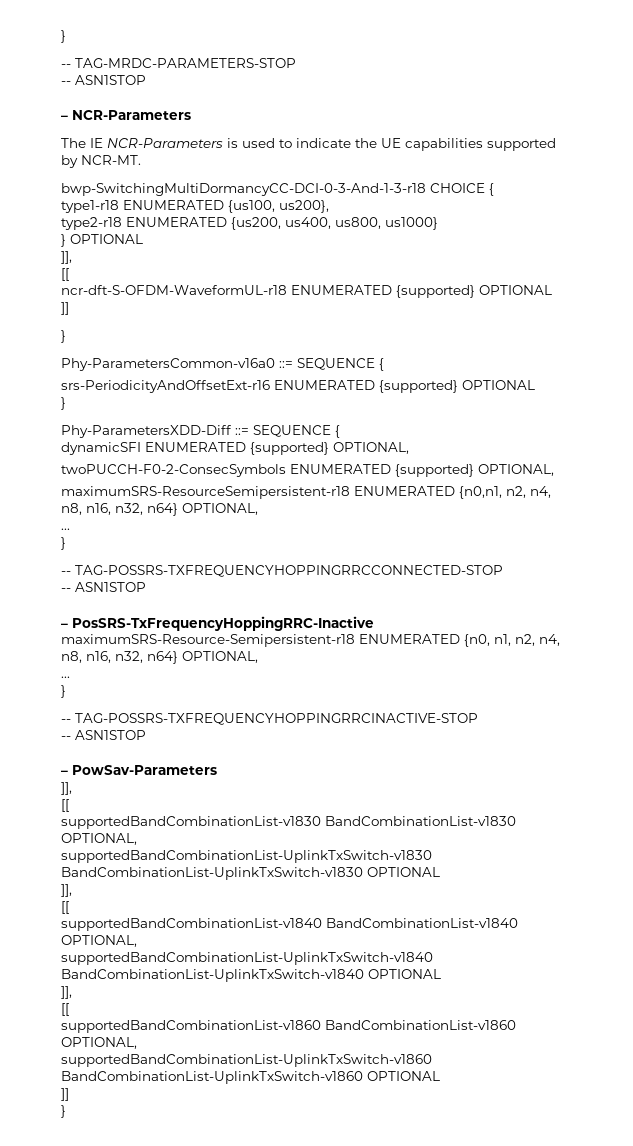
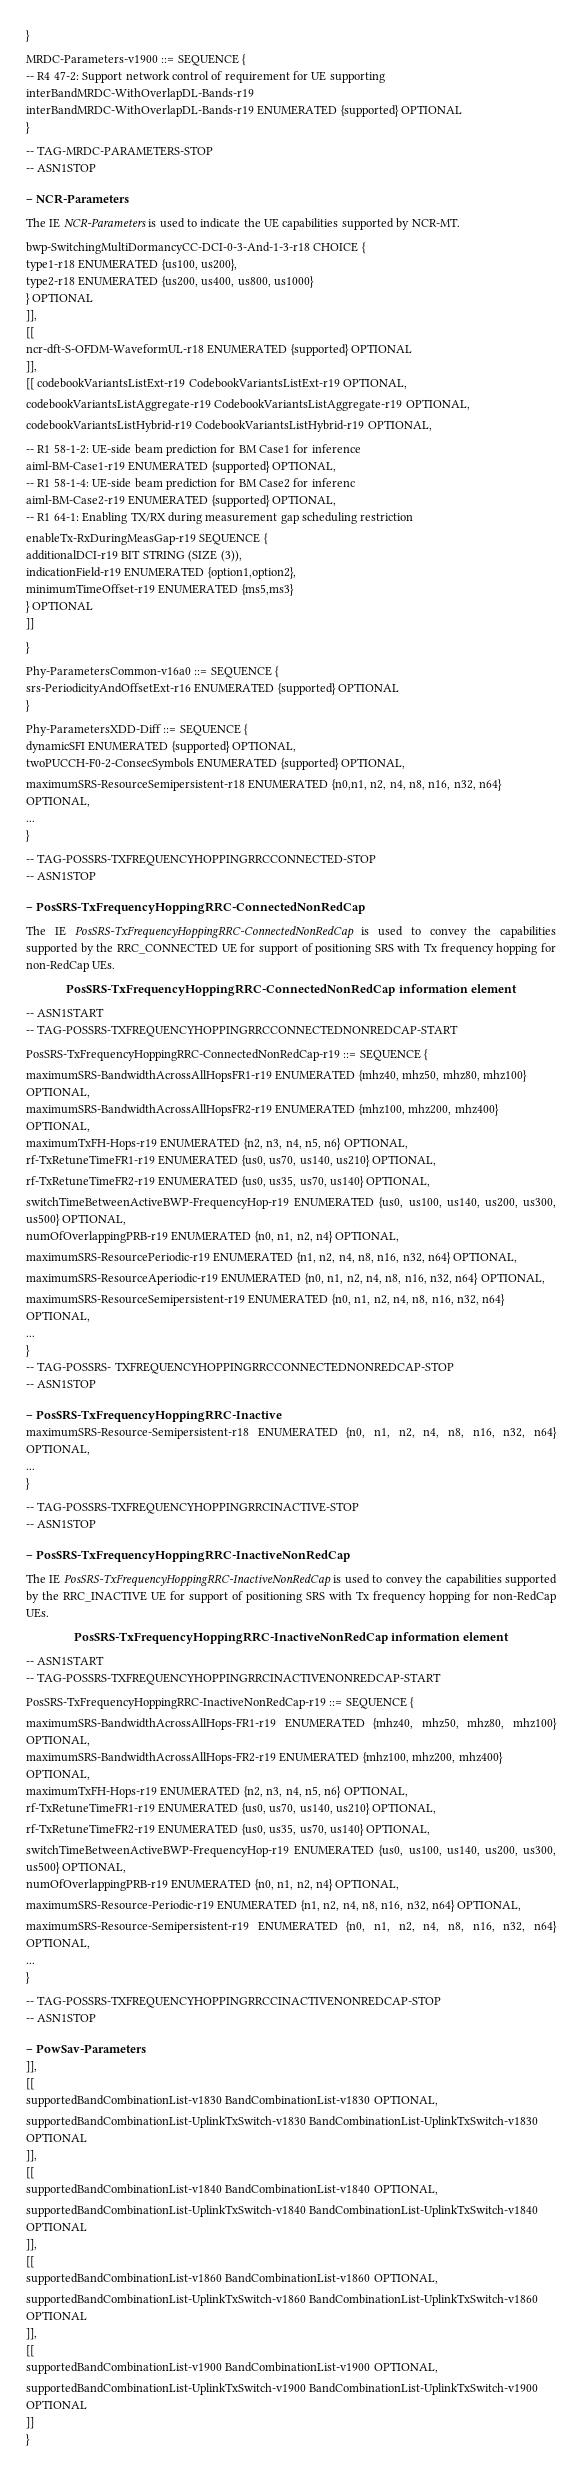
[61,30,66,43] } -> [26,30,30,42] [26,54,247,66] [26,71,385,83] [26,88,254,100] [26,105,463,117] [26,122,30,134] } // MRDC-Parameters-v1900 ::= SEQUENCE { // -- R4 47-2: Support network control of requirement for UE supporting interBandMRDC-WithOverlapDL-Bands-r19 // interBandMRDC-WithOverlapDL-Bands-r19 ENUMERATED {supported} OPTIONAL // }
(552, 290) none -> [26,361,37,373] [26,378,408,390] [26,399,470,411] [26,420,432,432] [26,444,361,456] [26,461,337,473] [26,478,355,490] [26,495,337,507] [26,512,414,524] [26,533,268,545] [26,550,242,562] [26,567,296,579] [26,584,294,596] [26,601,94,613] // ]], // [[ codebookVariantsListExt-r19 CodebookVariantsListExt-r19 OPTIONAL, // codebookVariantsListAggregate-r19 CodebookVariantsListAggregate-r19 OPTIONAL, // codebookVariantsListHybrid-r19 CodebookVariantsListHybrid-r19 OPTIONAL, // -- R1 58-1-2: UE-side beam prediction for BM Case1 for inference // aiml-BM-Case1-r19 ENUMERATED {supported} OPTIONAL, // -- R1 58-1-4: UE-side beam prediction for BM Case2 for inferenc // aiml-BM-Case2-r19 ENUMERATED {supported} OPTIONAL, // -- R1 64-1: Enabling TX/RX during measurement gap scheduling restriction // enableTx-RxDuringMeasGap-r19 SEQUENCE { // additionalDCI-r19 BIT STRING (SIZE (3)), // indicationField-r19 ENUMERATED {option1,option2}, // minimumTimeOffset-r19 ENUMERATED {ms5,ms3} // } OPTIONAL
(146, 587) none -> [26,902,366,914] [26,926,556,939] [26,943,557,955] [26,960,116,972] [66,984,517,996] [26,1008,105,1017] [26,1025,459,1037] [26,1049,429,1061] [26,1070,527,1082] [26,1087,90,1098] [26,1104,499,1116] [26,1121,90,1132] [26,1138,408,1150] [26,1155,437,1167] [26,1176,431,1188] [26,1197,557,1209] [26,1214,127,1226] [26,1231,400,1243] [26,1252,518,1264] [26,1273,545,1285] [26,1294,506,1306] [26,1311,90,1322] [26,1335,35,1337] [26,1345,30,1357] [26,1362,454,1374] [26,1379,97,1388] // – PosSRS-TxFrequencyHoppingRRC-ConnectedNonRedCap // The IE PosSRS-TxFrequencyHoppingRRC-ConnectedNonRedCap is used to convey the capabilities supported by the RRC_CONNECTED UE for support of positioning SRS with Tx frequency hopping for non-RedCap UEs. // PosSRS-TxFrequencyHoppingRRC-ConnectedNonRedCap information element // -- ASN1START // -- TAG-POSSRS-TXFREQUENCYHOPPINGRRCCONNECTEDNONREDCAP-START // PosSRS-TxFrequencyHoppingRRC-ConnectedNonRedCap-r19 ::= SEQUENCE { // maximumSRS-BandwidthAcrossAllHopsFR1-r19 ENUMERATED {mhz40, mhz50, mhz80, mhz100} OPTIONAL, // maximumSRS-BandwidthAcrossAllHopsFR2-r19 ENUMERATED {mhz100, mhz200, mhz400} OPTIONAL, // maximumTxFH-Hops-r19 ENUMERATED {n2, n3, n4, n5, n6} OPTIONAL, // rf-TxRetuneTimeFR1-r19 ENUMERATED {us0, us70, us140, us210} OPTIONAL, // rf-TxRetuneTimeFR2-r19 ENUMERATED {us0, us35, us70, us140} OPTIONAL, // switchTimeBetweenActiveBWP-FrequencyHop-r19 ENUMERATED {us0, us100, us140, us200, us300, us500} OPTIONAL, // numOfOverlappingPRB-r19 ENUMERATED {n0, n1, n2, n4} OPTIONAL, // maximumSRS-ResourcePeriodic-r19 ENUMERATED {n1, n2, n4, n8, n16, n32, n64} OPTIONAL, // maximumSRS-ResourceAperiodic-r19 ENUMERATED {n0, n1, n2, n4, n8, n16, n32, n64} OPTIONAL, // maximumSRS-ResourceSemipersistent-r19 ENUMERATED {n0, n1, n2, n4, n8, n16, n32, n64} OPTIONAL, // ... // } // -- TAG-POSSRS- TXFREQUENCYHOPPINGRRCCONNECTEDNONREDCAP-STOP // -- ASN1STOP
(146, 735) none -> [26,1550,351,1562] [26,1574,558,1587] [26,1591,556,1603] [26,1608,49,1618] [73,1632,510,1644] [26,1656,105,1665] [26,1673,442,1685] [26,1697,415,1709] [26,1718,558,1730] [26,1735,90,1746] [26,1752,503,1764] [26,1769,90,1780] [26,1786,408,1798] [26,1803,437,1815] [26,1824,431,1836] [26,1845,557,1857] [26,1862,127,1874] [26,1879,400,1891] [26,1900,522,1912] [26,1921,558,1933] [26,1938,90,1949] [26,1962,35,1964] [26,1972,30,1984] [26,1996,442,2008] [26,2013,97,2022] // – PosSRS-TxFrequencyHoppingRRC-InactiveNonRedCap // The IE PosSRS-TxFrequencyHoppingRRC-InactiveNonRedCap is used to convey the capabilities supported by the RRC_INACTIVE UE for support of positioning SRS with Tx frequency hopping for non-RedCap UEs. // PosSRS-TxFrequencyHoppingRRC-InactiveNonRedCap information element // -- ASN1START // -- TAG-POSSRS-TXFREQUENCYHOPPINGRRCINACTIVENONREDCAP-START // PosSRS-TxFrequencyHoppingRRC-InactiveNonRedCap-r19 ::= SEQUENCE { // maximumSRS-BandwidthAcrossAllHops-FR1-r19 ENUMERATED {mhz40, mhz50, mhz80, mhz100} OPTIONAL, // maximumSRS-BandwidthAcrossAllHops-FR2-r19 ENUMERATED {mhz100, mhz200, mhz400} OPTIONAL, // maximumTxFH-Hops-r19 ENUMERATED {n2, n3, n4, n5, n6} OPTIONAL, // rf-TxRetuneTimeFR1-r19 ENUMERATED {us0, us70, us140, us210} OPTIONAL, // rf-TxRetuneTimeFR2-r19 ENUMERATED {us0, us35, us70, us140} OPTIONAL, // switchTimeBetweenActiveBWP-FrequencyHop-r19 ENUMERATED {us0, us100, us140, us200, us300, us500} OPTIONAL, // numOfOverlappingPRB-r19 ENUMERATED {n0, n1, n2, n4} OPTIONAL, // maximumSRS-Resource-Periodic-r19 ENUMERATED {n1, n2, n4, n8, n16, n32, n64} OPTIONAL, // maximumSRS-Resource-Semipersistent-r19 ENUMERATED {n0, n1, n2, n4, n8, n16, n32, n64} OPTIONAL, // ... // } // -- TAG-POSSRS-TXFREQUENCYHOPPINGRRCCINACTIVENONREDCAP-STOP // -- ASN1STOP
(440, 1076) none -> [26,2328,37,2340] [26,2345,35,2357] [26,2362,438,2374] [26,2383,539,2395] [26,2400,87,2409] // ]], // [[ // supportedBandCombinationList-v1900 BandCombinationList-v1900 OPTIONAL, // supportedBandCombinationList-UplinkTxSwitch-v1900 BandCombinationList-UplinkTxSwitch-v1900 OPTIONAL

